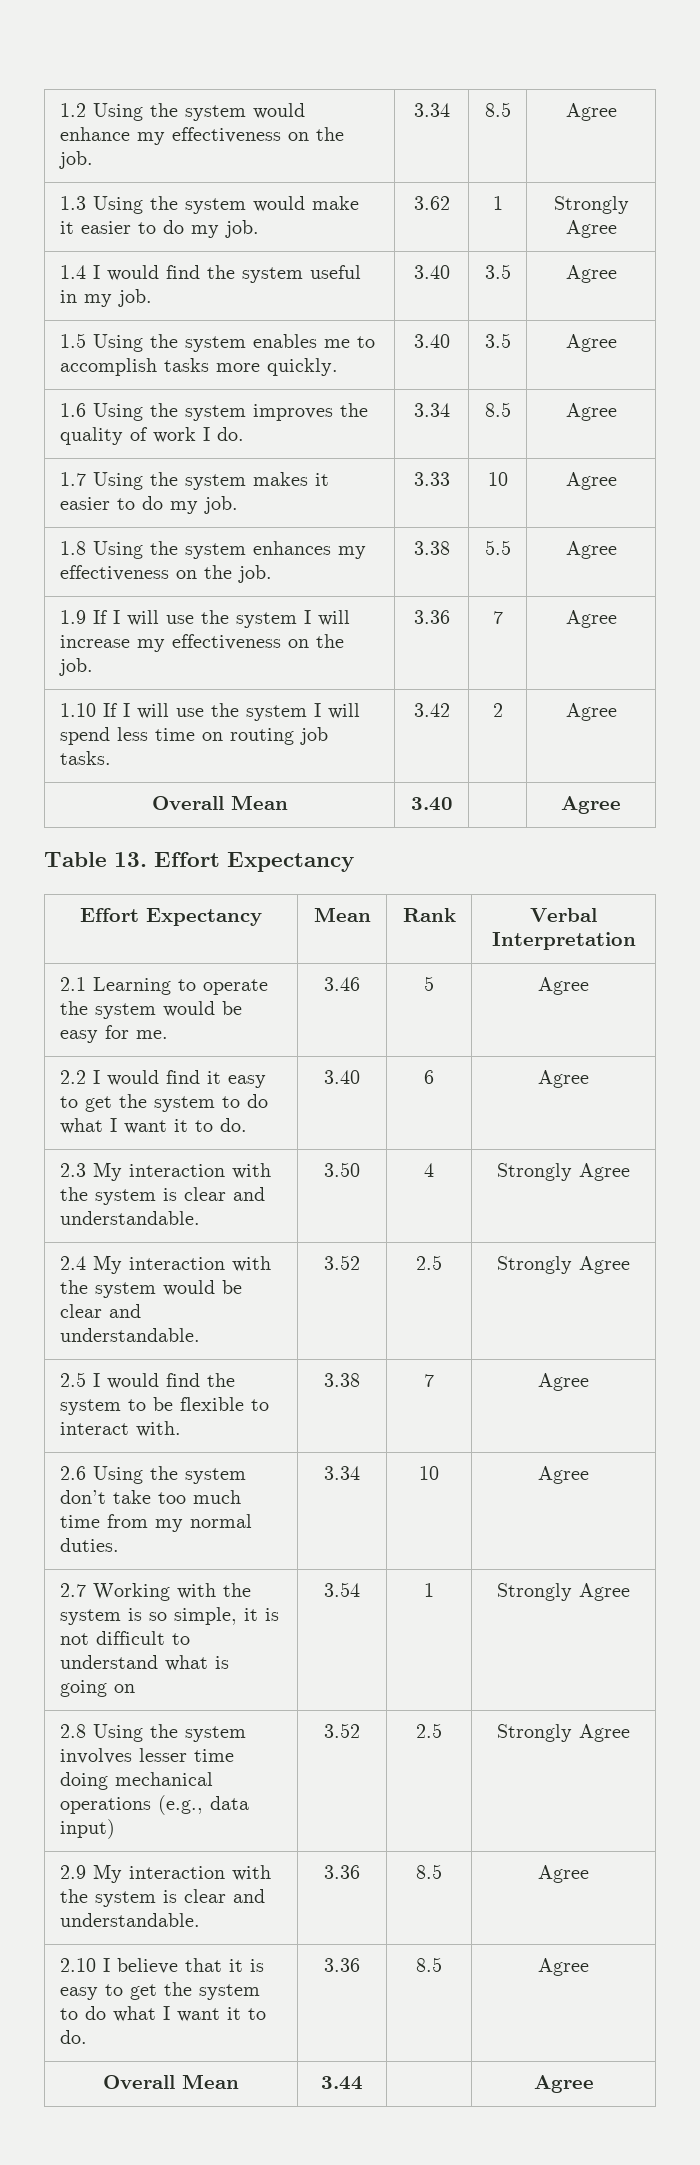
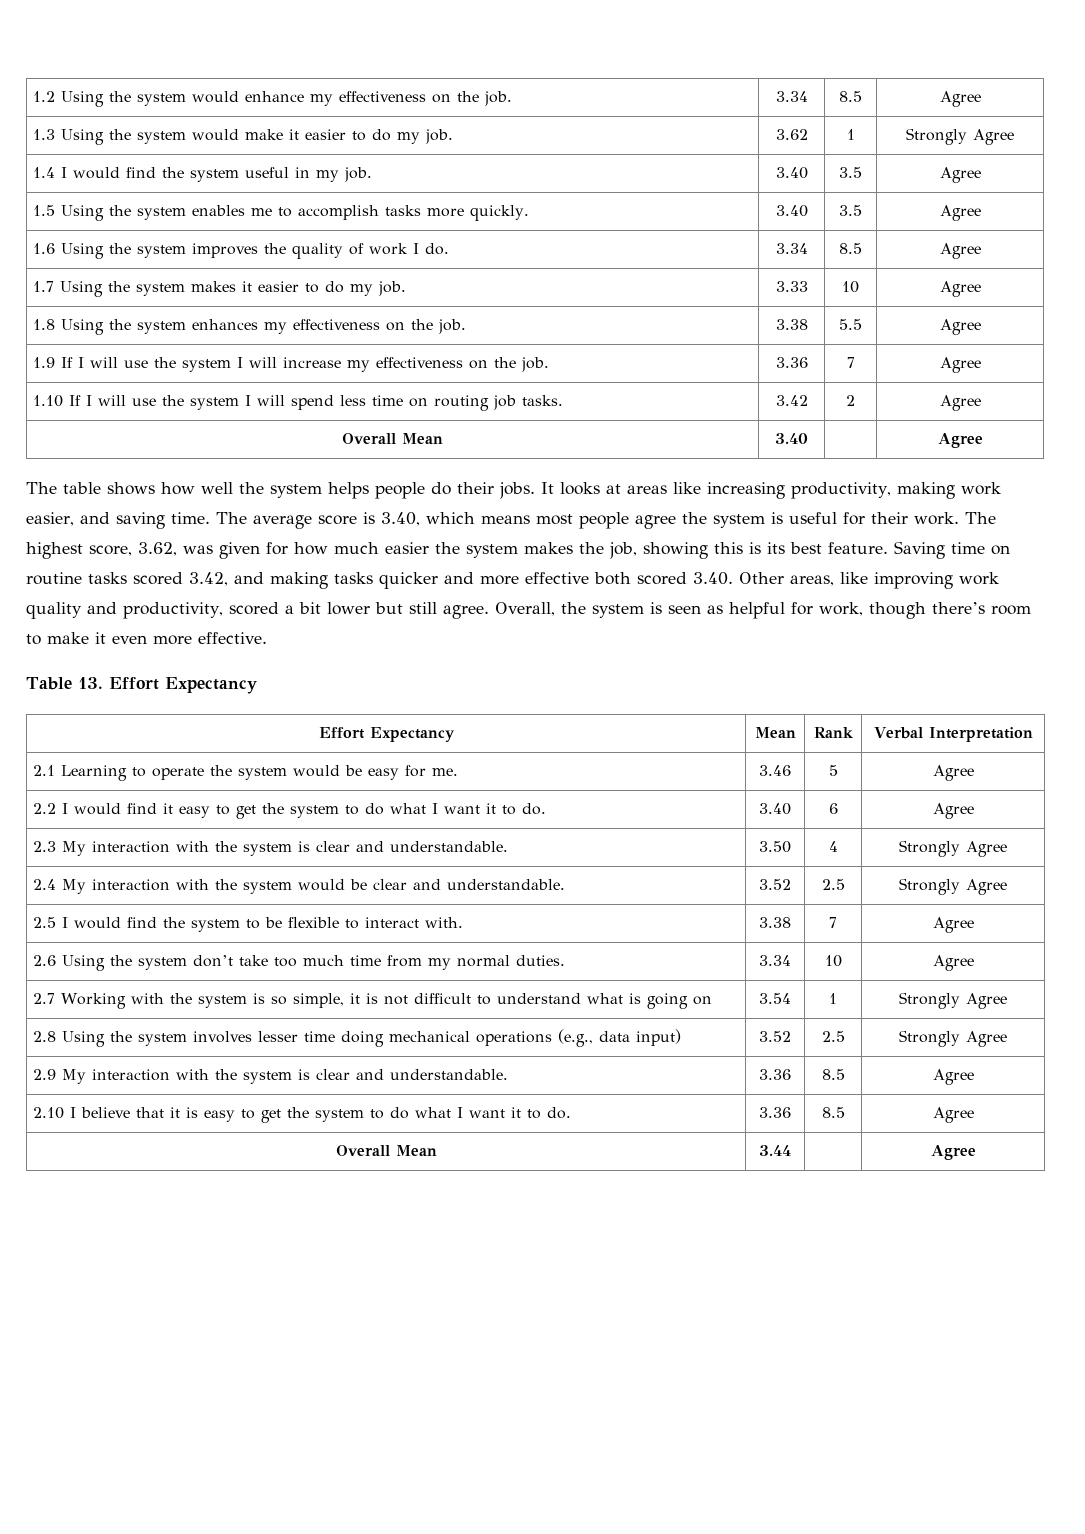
(621, 805) none -> [26,482,1001,499] [26,512,996,529] [26,541,1010,559] [26,572,999,589] [26,602,1031,619] [26,632,267,645] // The table shows how well the system helps people do their jobs. It looks at areas like increasing productivity, making work easier, and saving time. The average score is 3.40, which means most people agree the system is useful for their work. The highest score, 3.62, was given for how much easier the system makes the job, showing this is its best feature. Saving time on routine tasks scored 3.42, and making tasks quicker and more effective both scored 3.40. Other areas, like improving work quality and productivity, scored a bit lower but still agree. Overall, the system is seen as helpful for work, though there’s room to make it even more effective.

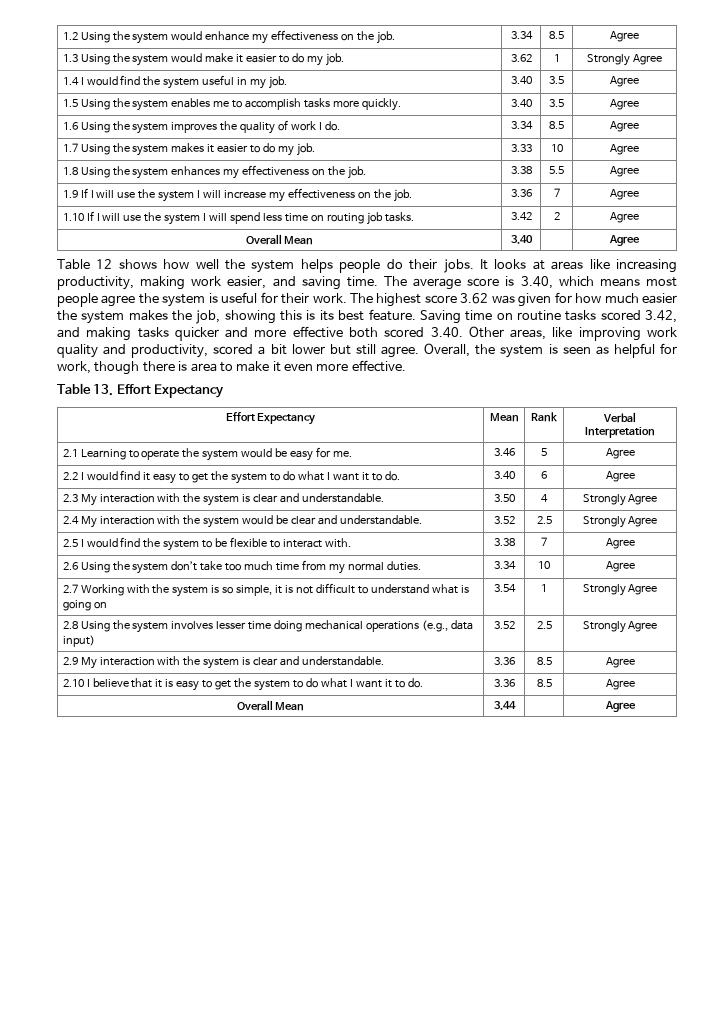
[26,482,101,494] The table -> [57,259,113,270] Table 12
[89,542,177,556] score, 3.62, -> [424,293,489,304] score 3.62
[931,602,1031,615] there’s room -> [142,361,217,372] there is area

